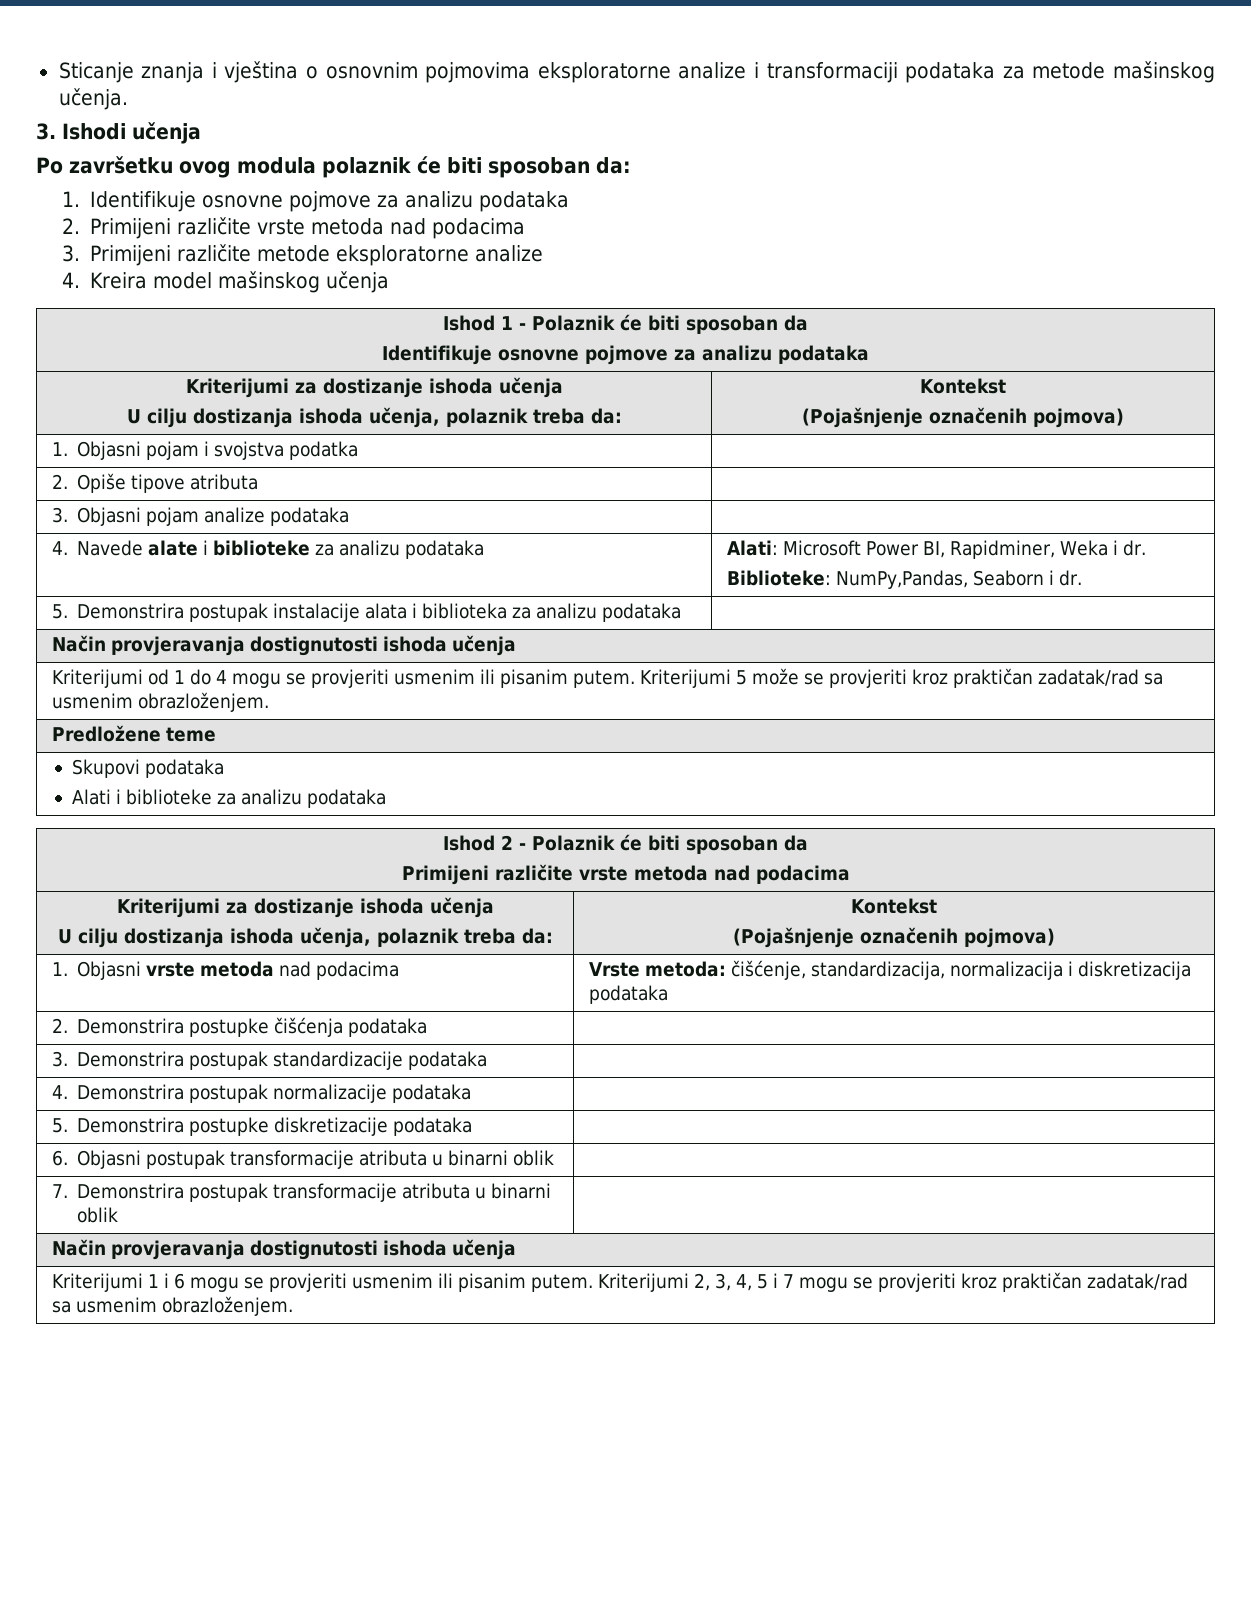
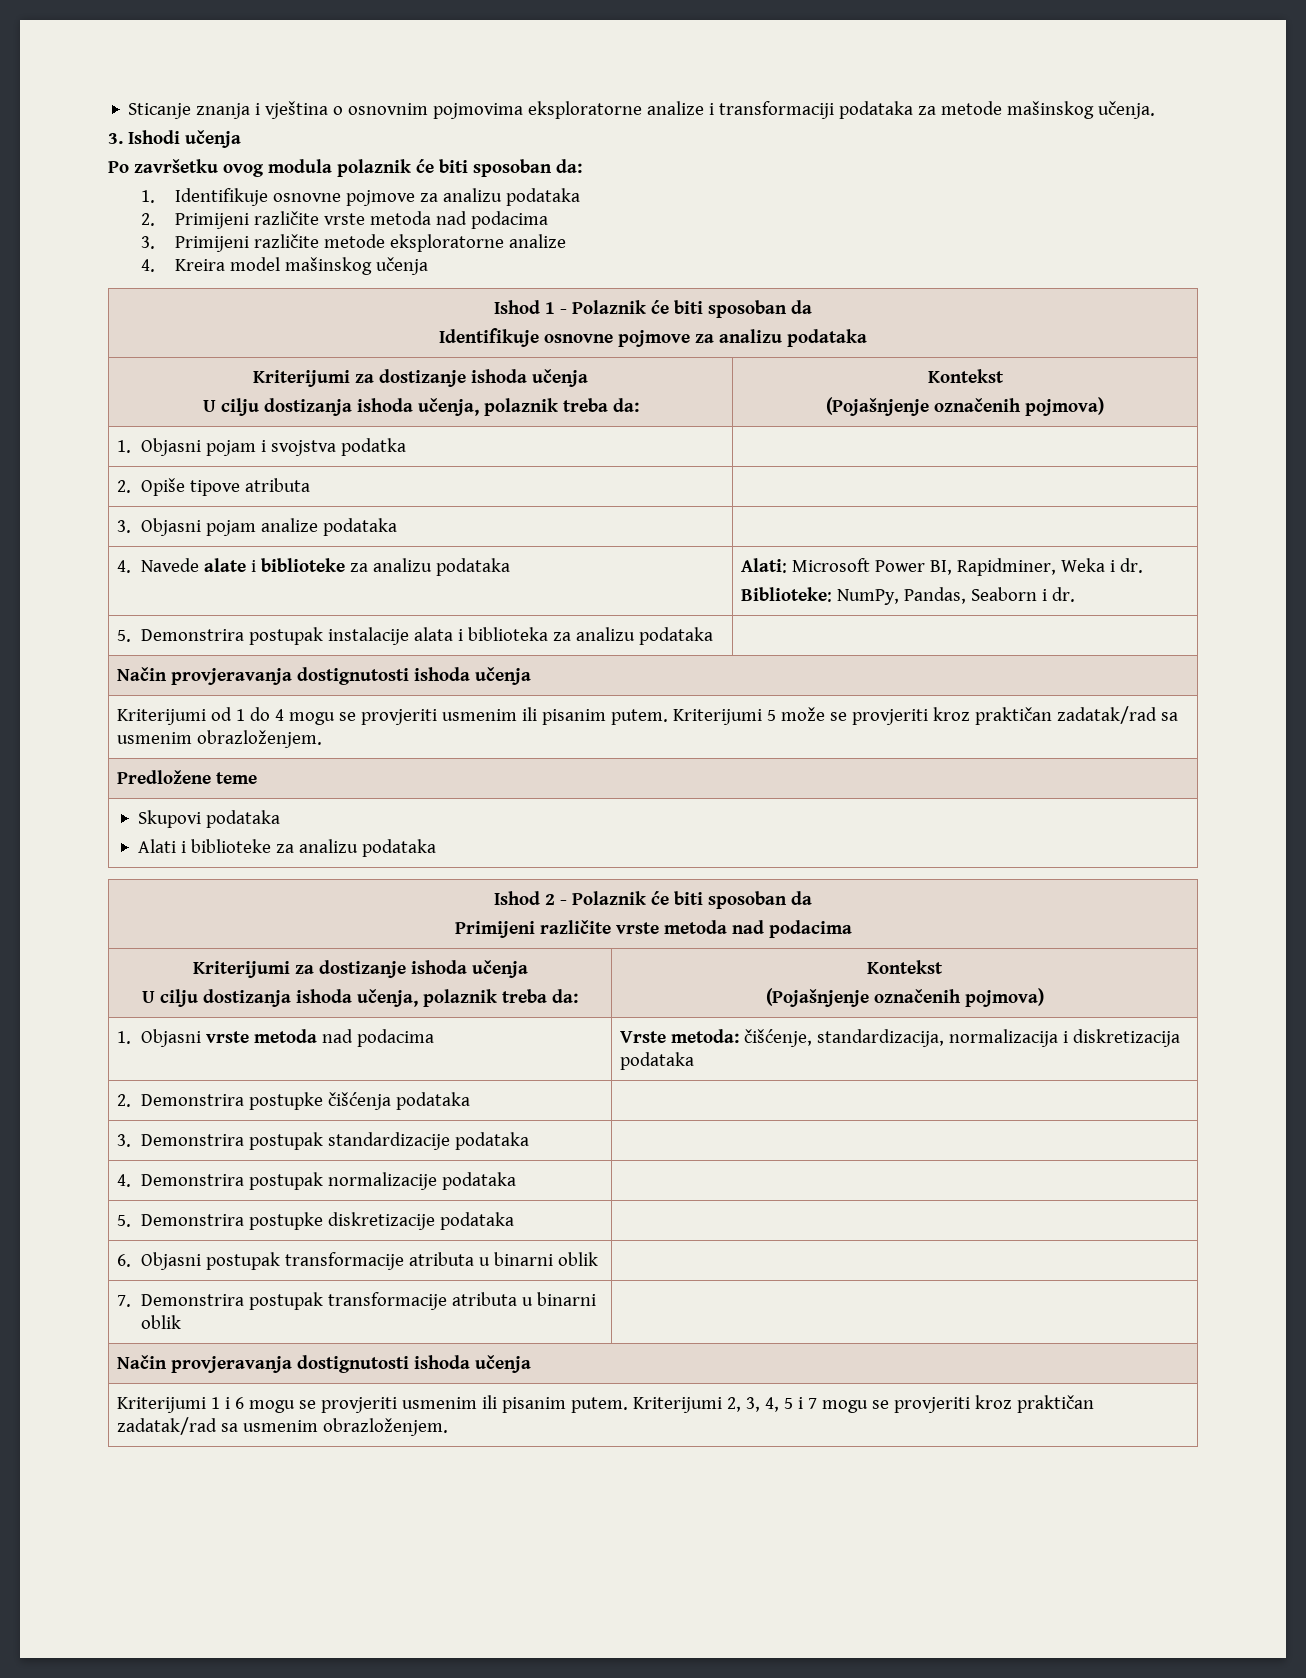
[835,570,968,589] NumPy,Pandas, -> [837,587,967,605] NumPy, Pandas,

